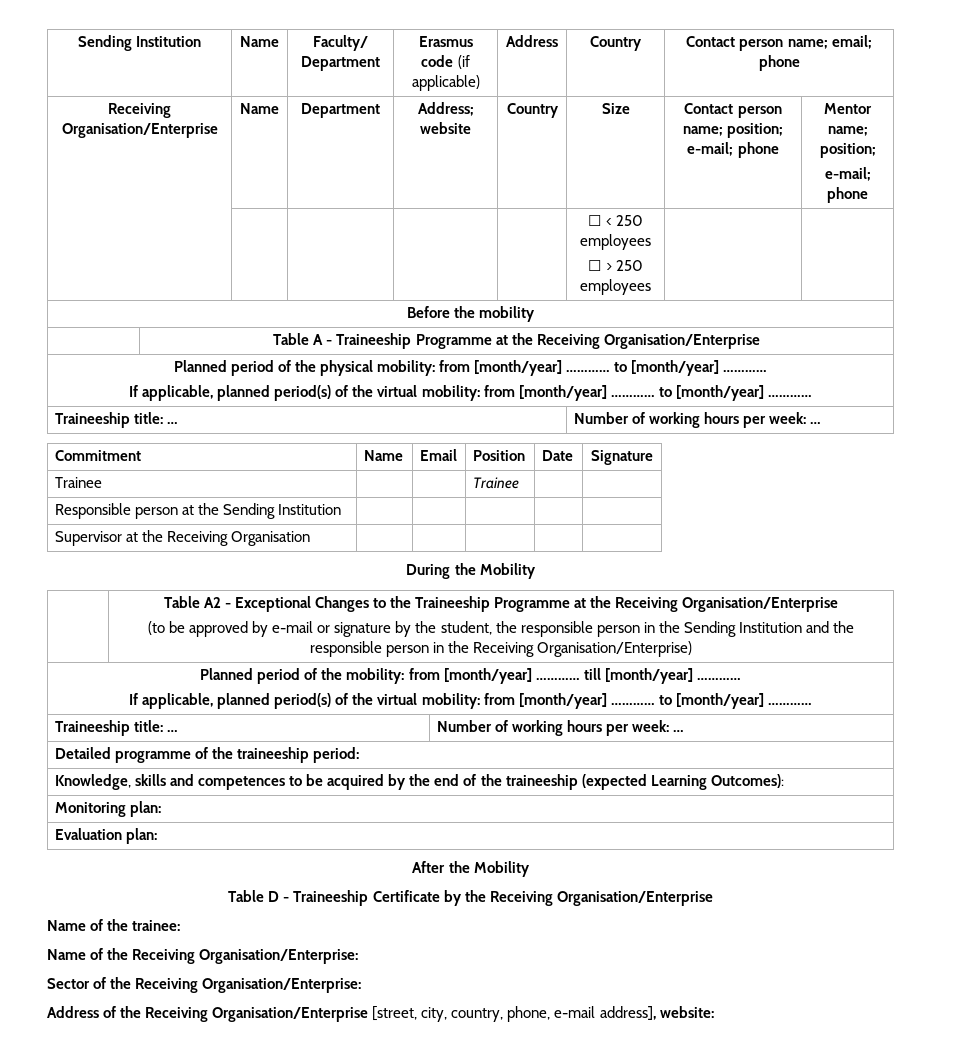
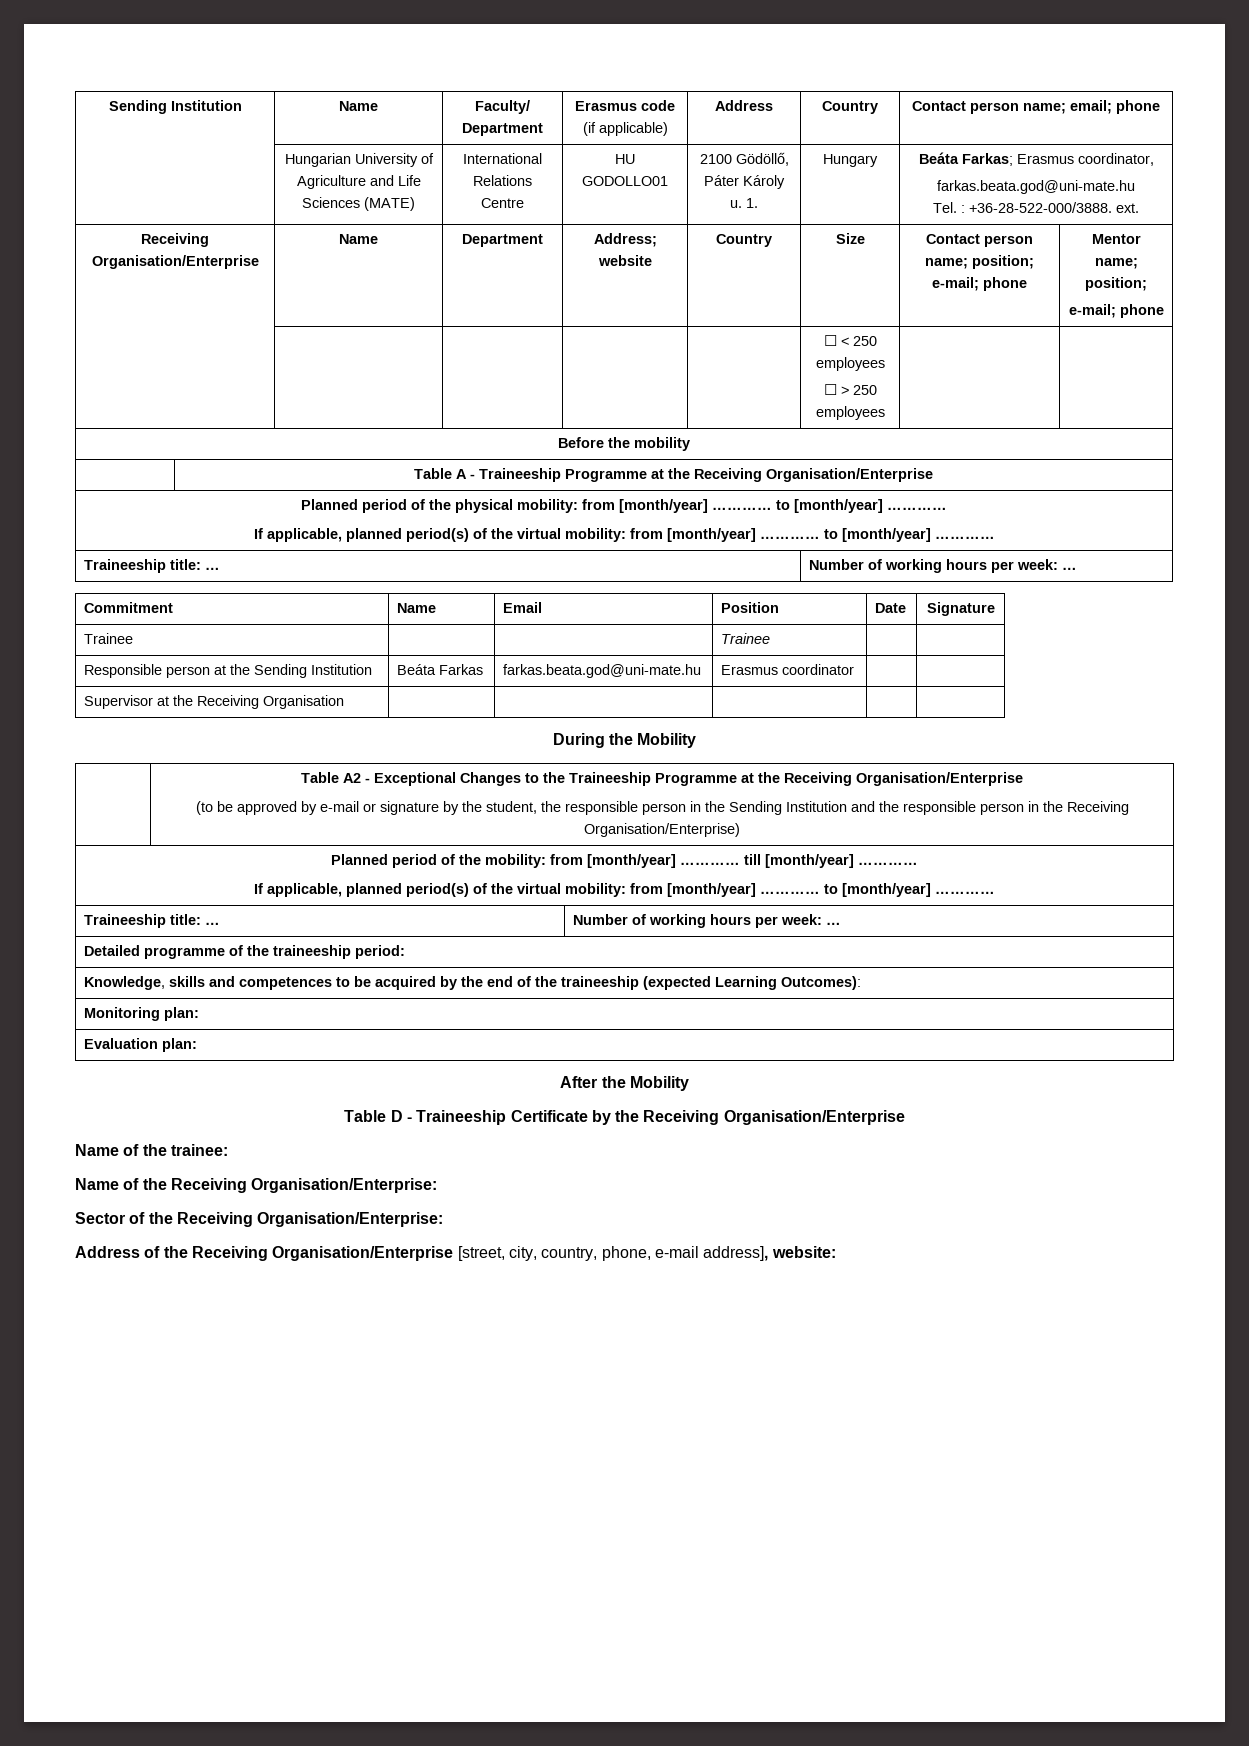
(800, 63) none -> [284,153,434,167] [296,175,421,189] [302,197,415,211] [463,153,542,164] [473,175,532,186] [481,198,524,208] [615,154,635,164] [582,176,668,186] [699,152,789,166] [704,175,785,189] [730,198,758,208] [823,154,878,167] [918,152,1154,166] [937,180,1135,194] [933,202,1139,213] // | Hungarian University of Agriculture and Life Sciences (MATE) | International Relations Centre | HU GODOLLO01 | 2100 Gödöllő, Páter Károly u. 1. | Hungary | Beáta Farkas; Erasmus coordinator, // farkas.beata.god@uni-mate.hu // Tel. : +36-28-522-000/3888. ext.
(342, 509) | | -> [397,664,484,675] [503,664,702,678] [721,664,855,675] Beáta Farkas | farkas.beata.god@uni-mate.hu | Erasmus coordinator

